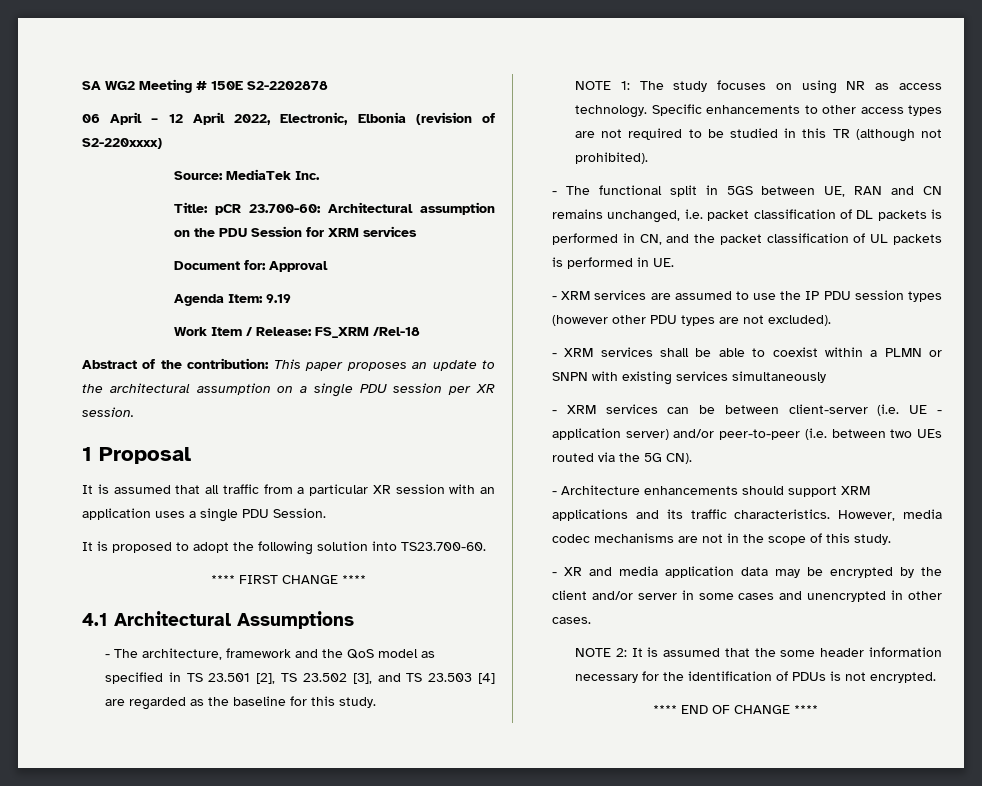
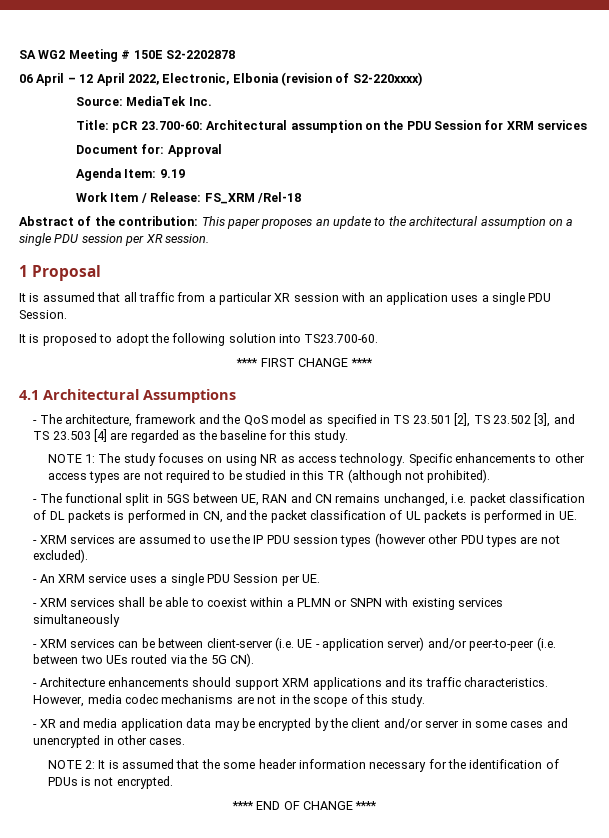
(832, 320) none -> [33,573,321,586] // - An XRM service uses a single PDU Session per UE.

